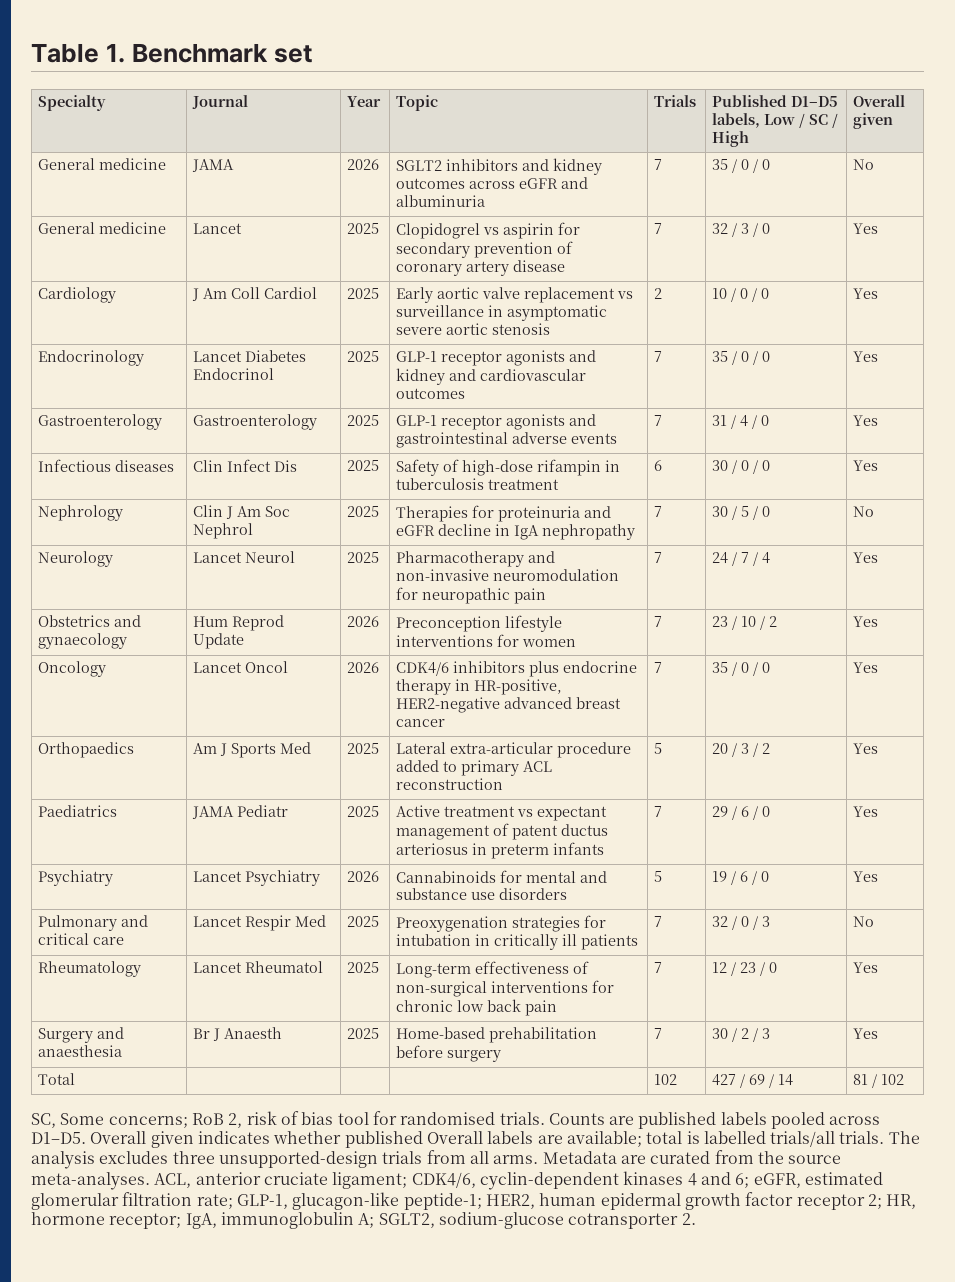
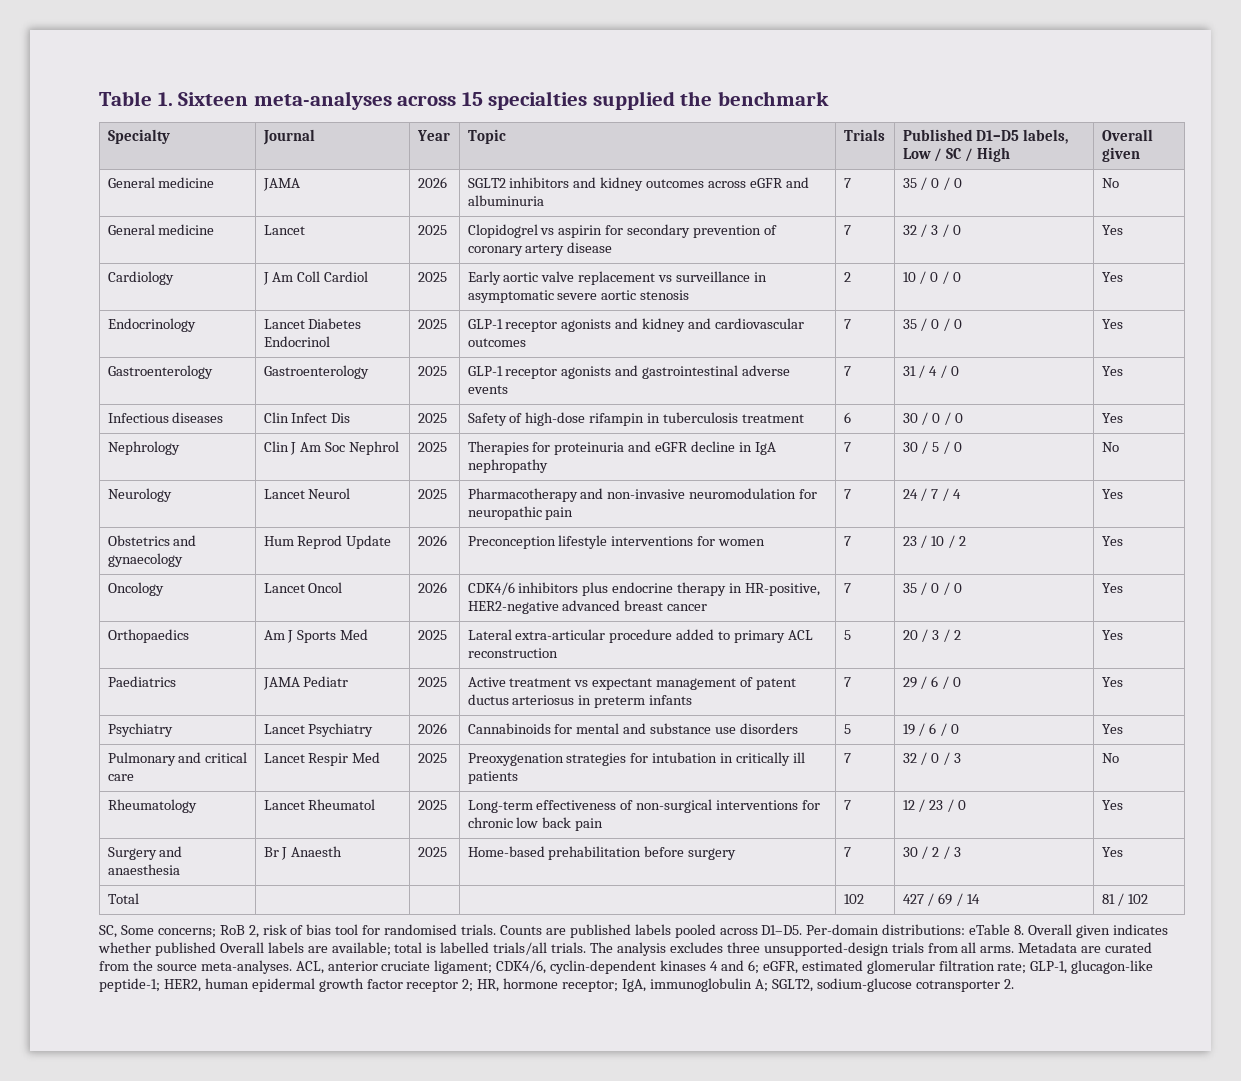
[131,43,312,63] Benchmark set -> [178,91,829,110] Sixteen meta-analyses across 15 specialties supplied the benchmark
(86, 1138) none -> [806,924,1025,935] Per-domain distributions: eTable 8.

